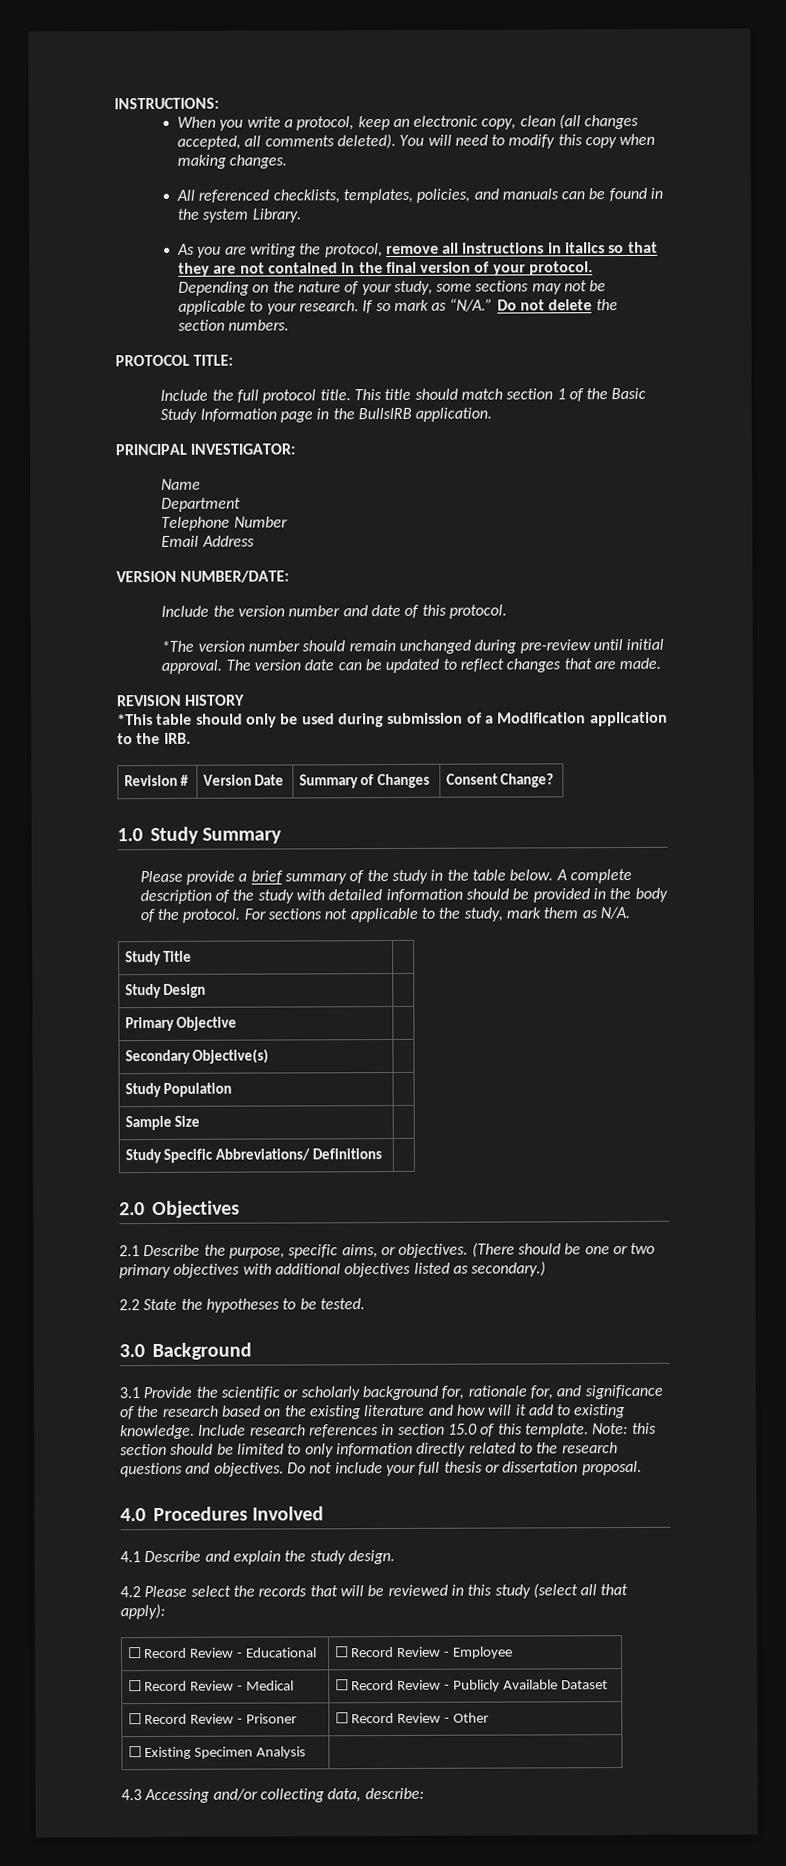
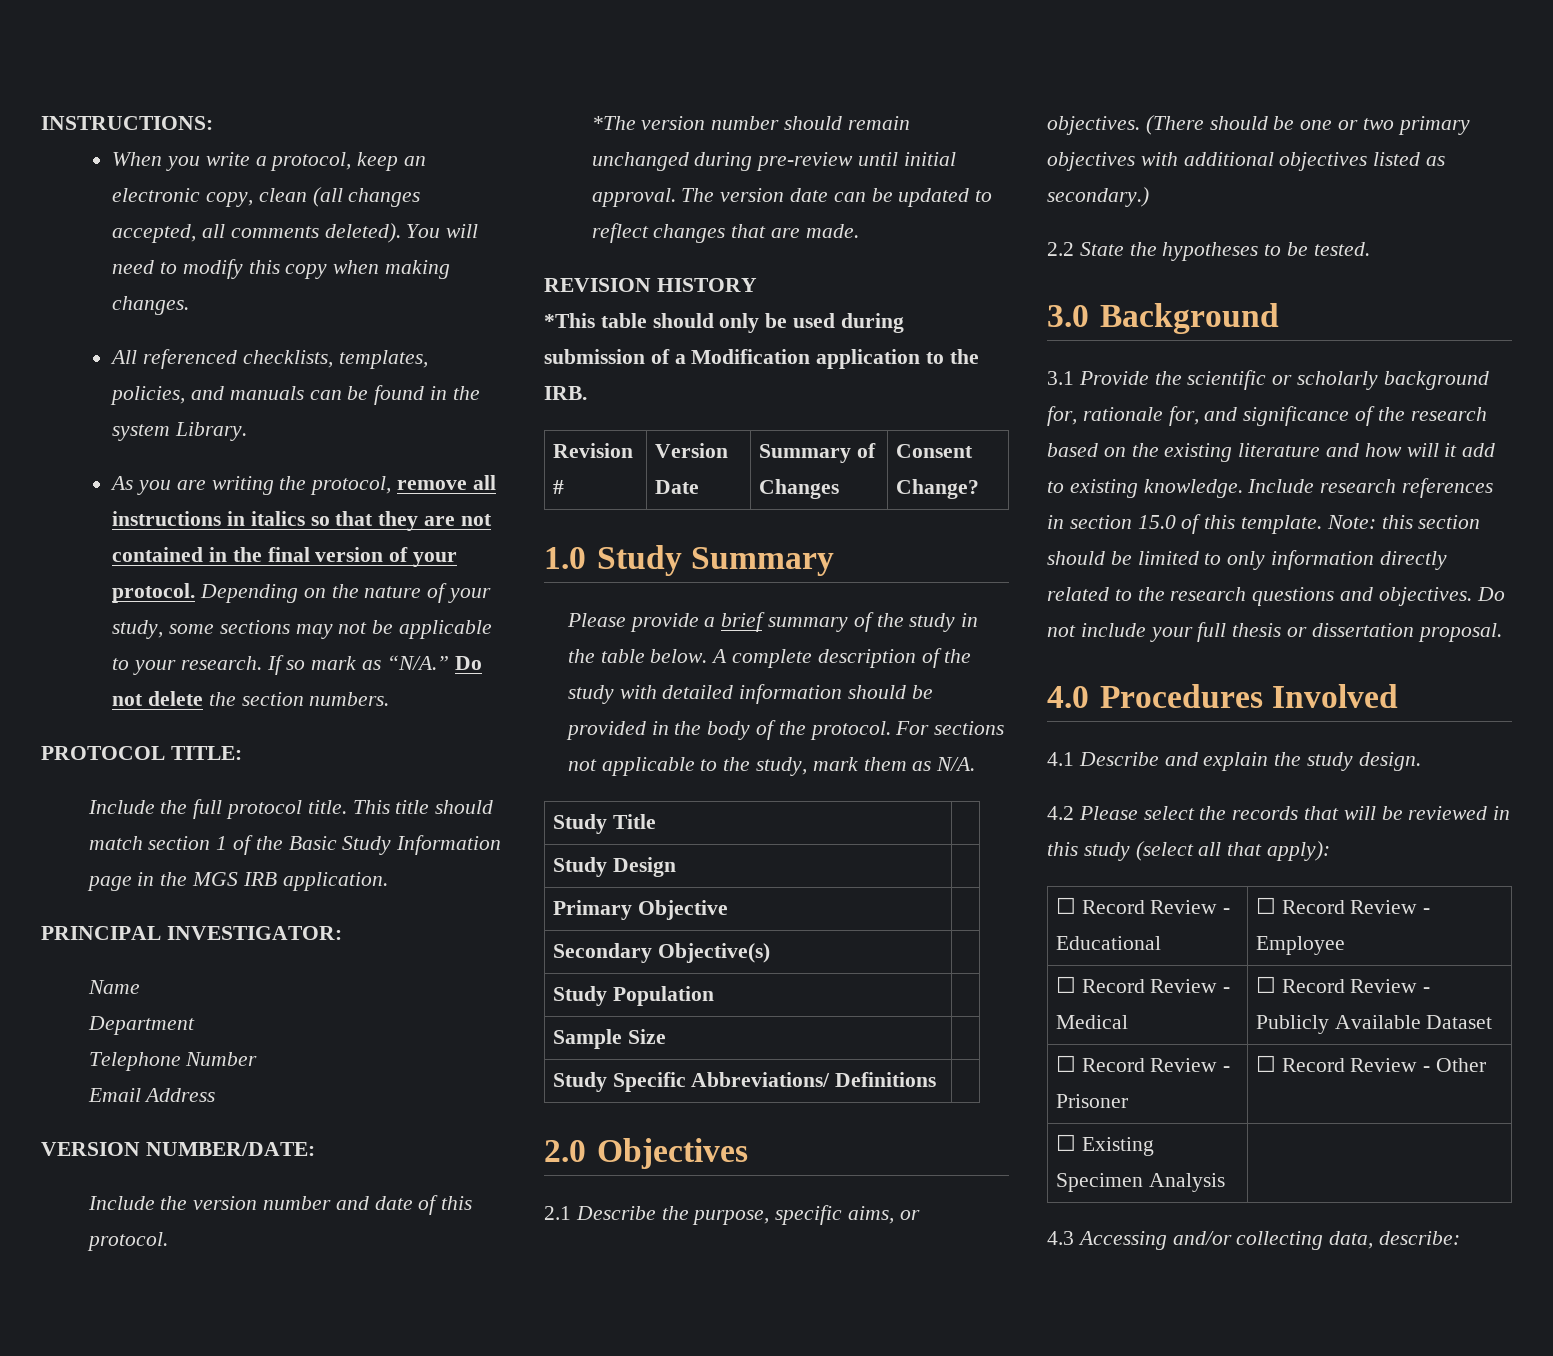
[357,407,412,420] BullsIRB -> [191,872,277,886] MGS IRB

